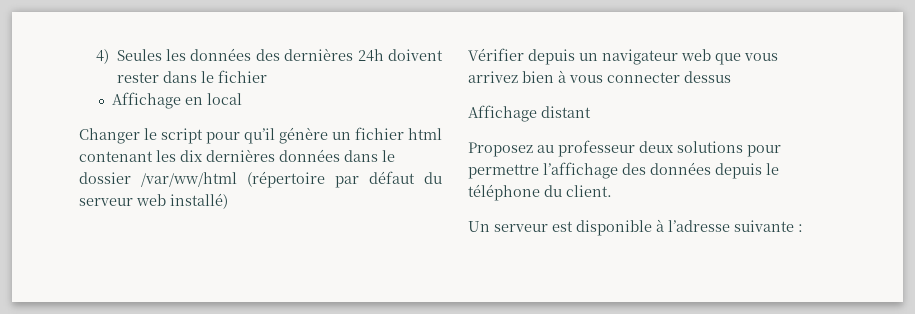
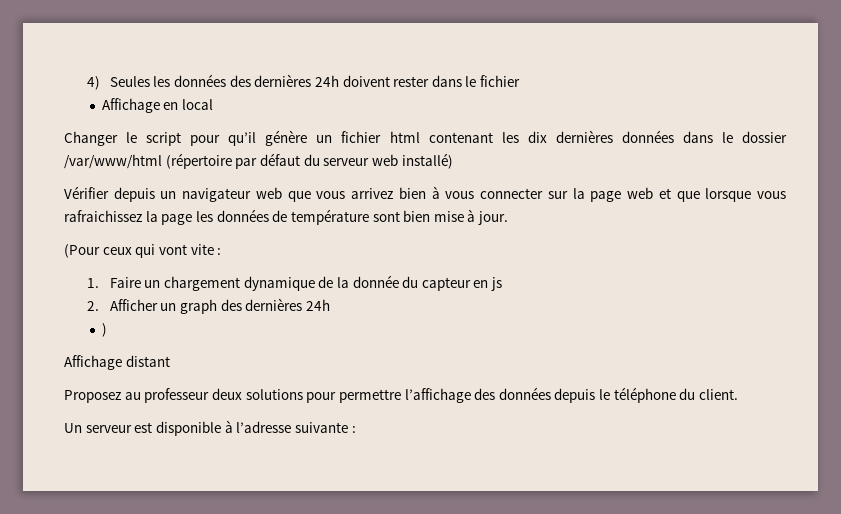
[141,172,237,187] /var/ww/html -> [64,154,162,169] /var/www/html
[684,71,731,83] dessus -> [547,187,786,202] [64,209,509,225] [64,244,222,258] [86,275,503,291] [86,298,330,314] [101,323,107,337] sur la page web et que lorsque vous rafraichissez la page les données de température sont bien mise à jour. // (Pour ceux qui vont vite : // 1. Faire un chargement dynamique de la donnée du capteur en js // 2. Afficher un graph des dernières 24h // )

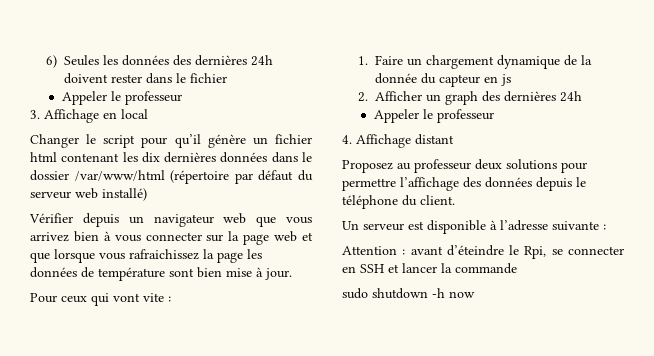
[86,76,100,90] 4) -> [46,55,58,68] 6)
(521, 81) none -> [61,91,182,105] [30,110,40,119] Appeler le professeur // 3.
[64,244,100,258] (Pour -> [30,293,57,303] Pour
[101,323,107,337] ) // -> [373,109,494,123] [342,135,352,144] Appeler le professeur // 4.
(356, 429) none -> [342,245,624,259] [342,263,517,274] [342,288,475,299] // Attention : avant d’éteindre le Rpi, se connecter en SSH et lancer la commande // sudo shutdown -h now

